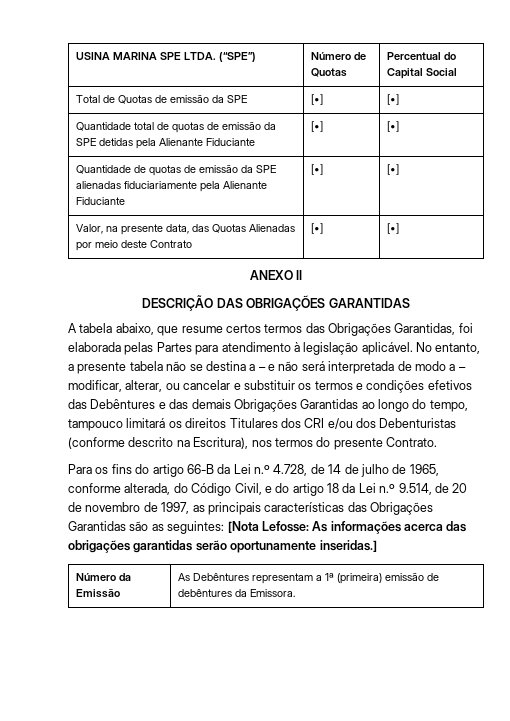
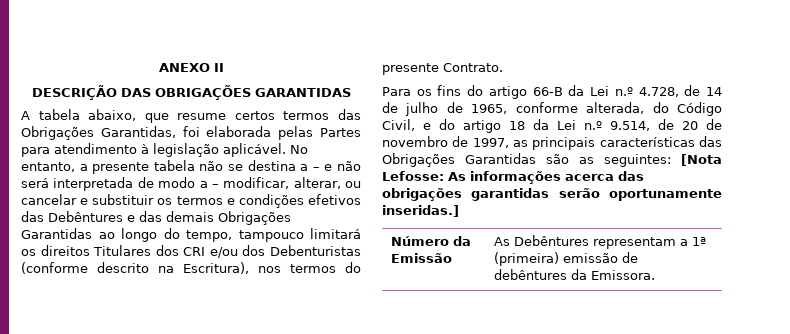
[75,52,256,62] [310,52,366,60] [310,68,347,77] [386,52,456,60] [386,68,457,79] [75,94,247,104] [310,94,323,105] [386,94,399,105] [75,121,276,133] [75,138,255,149] [310,121,323,132] [386,121,399,132] [75,164,276,176] [75,181,267,192] [75,197,125,205] [310,164,323,175] [386,164,399,175] [75,224,295,235] [75,240,192,251] [310,223,323,234] [386,223,399,234] USINA MARINA SPE LTDA. (“SPE”) | Número de Quotas | Percentual do Capital Social // Total de Quotas de emissão da SPE | [•] | [•] // Quantidade total de quotas de emissão da SPE detidas pela Alienante Fiduciante | [•] | [•] // Quantidade de quotas de emissão da SPE alienadas fiduciariamente pela Alienante Fiduciante | [•] | [•] // Valor, na presente data, das Quotas Alienadas por meio deste Contrato | [•] | [•] // -> (158, 67) none

